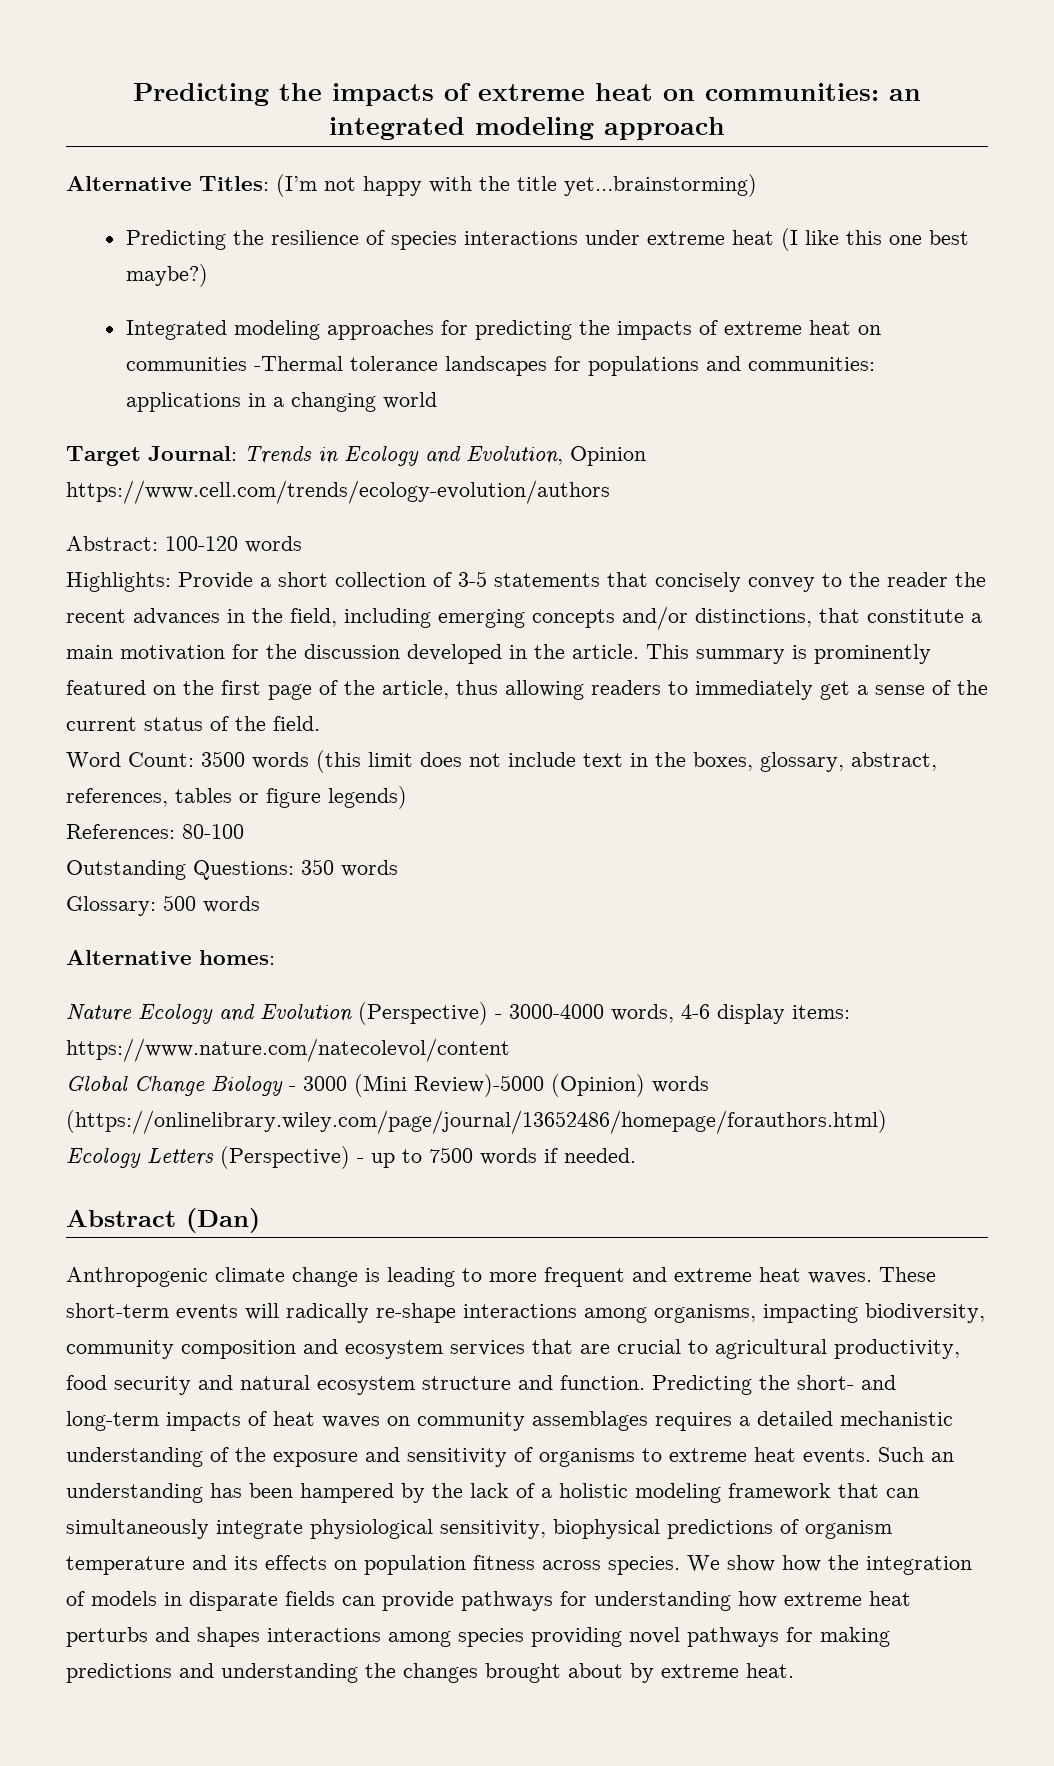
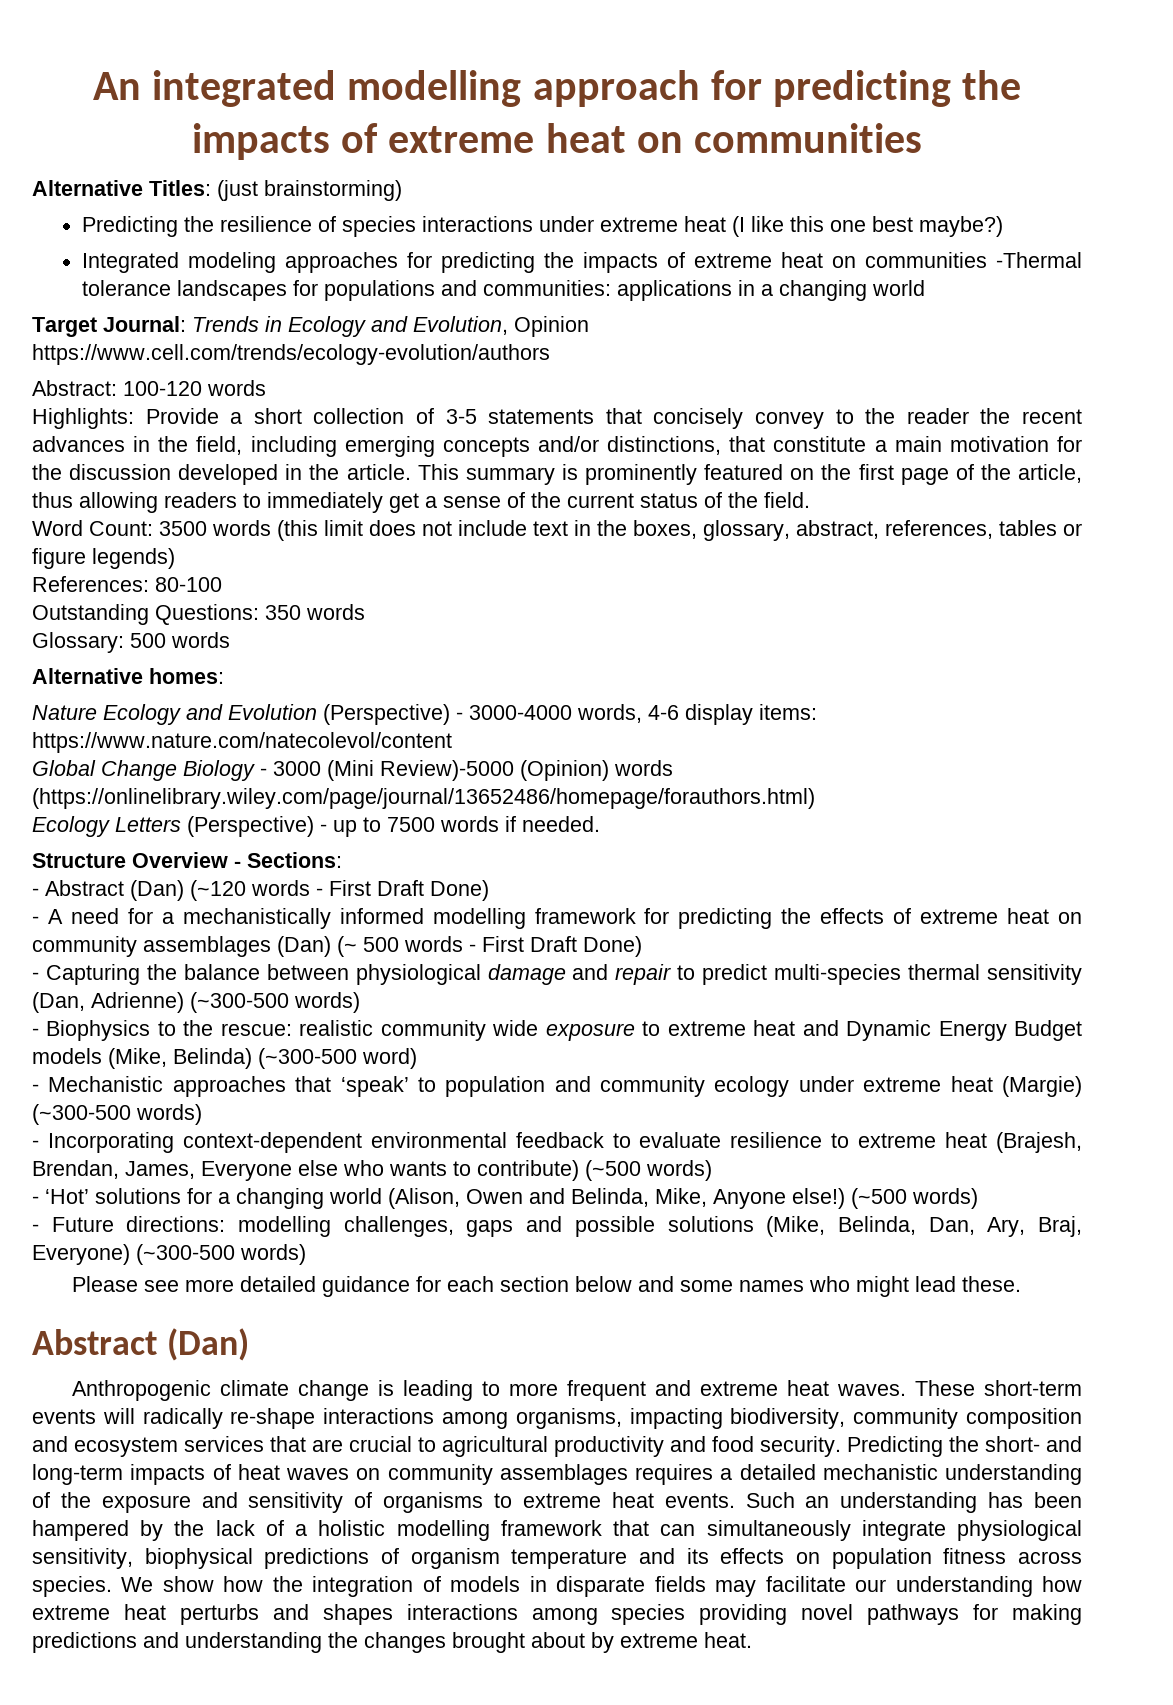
[133,83,921,106] [329,117,725,140] [66,174,757,197] Predicting the impacts of extreme heat on communities: an integrated modeling approach // Alternative Titles: (I’m not happy with the title yet…brainstorming) -> [92,70,1022,107] [191,123,923,160] [32,180,402,201] An integrated modelling approach for predicting the impacts of extreme heat on communities // Alternative Titles: (just brainstorming)
(636, 1155) none -> [32,852,342,868] [32,880,489,901] [32,908,1082,929] [32,936,642,957] [32,964,1082,985] [32,992,360,1013] [32,1020,1082,1041] [32,1048,417,1069] [32,1076,1082,1097] [32,1104,202,1125] [32,1132,1082,1153] [32,1160,712,1181] [32,1188,978,1209] [32,1216,1083,1237] [32,1244,306,1265] [71,1276,1021,1297] // Structure Overview - Sections: // - Abstract (Dan) (~120 words - First Draft Done) // - A need for a mechanistically informed modelling framework for predicting the effects of extreme heat on community assemblages (Dan) (~ 500 words - First Draft Done) // - Capturing the balance between physiological damage and repair to predict multi-species thermal sensitivity (Dan, Adrienne) (~300-500 words) // - Biophysics to the rescue: realistic community wide exposure to extreme heat and Dynamic Energy Budget models (Mike, Belinda) (~300-500 word) // - Mechanistic approaches that ‘speak’ to population and community ecology under extreme heat (Margie) (~300-500 words) // - Incorporating context-dependent environmental feedback to evaluate resilience to extreme heat (Brajesh, Brendan, James, Everyone else who wants to contribute) (~500 words) // - ‘Hot’ solutions for a changing world (Alison, Owen and Belinda, Mike, Anyone else!) (~500 words) // - Future directions: modelling challenges, gaps and possible solutions (Mike, Belinda, Dan, Ary, Braj, Everyone) (~300-500 words) // Please see more detailed guidance for each section below and some names who might lead these.
[834,1339,960,1359] [66,1375,645,1395] productivity, food security and natural ecosystem structure and function. -> [554,1436,841,1457] productivity and food security.
[635,1483,721,1503] modeling -> [396,1520,490,1541] modelling
[342,1591,587,1611] can provide pathways for -> [715,1576,887,1597] may facilitate our

